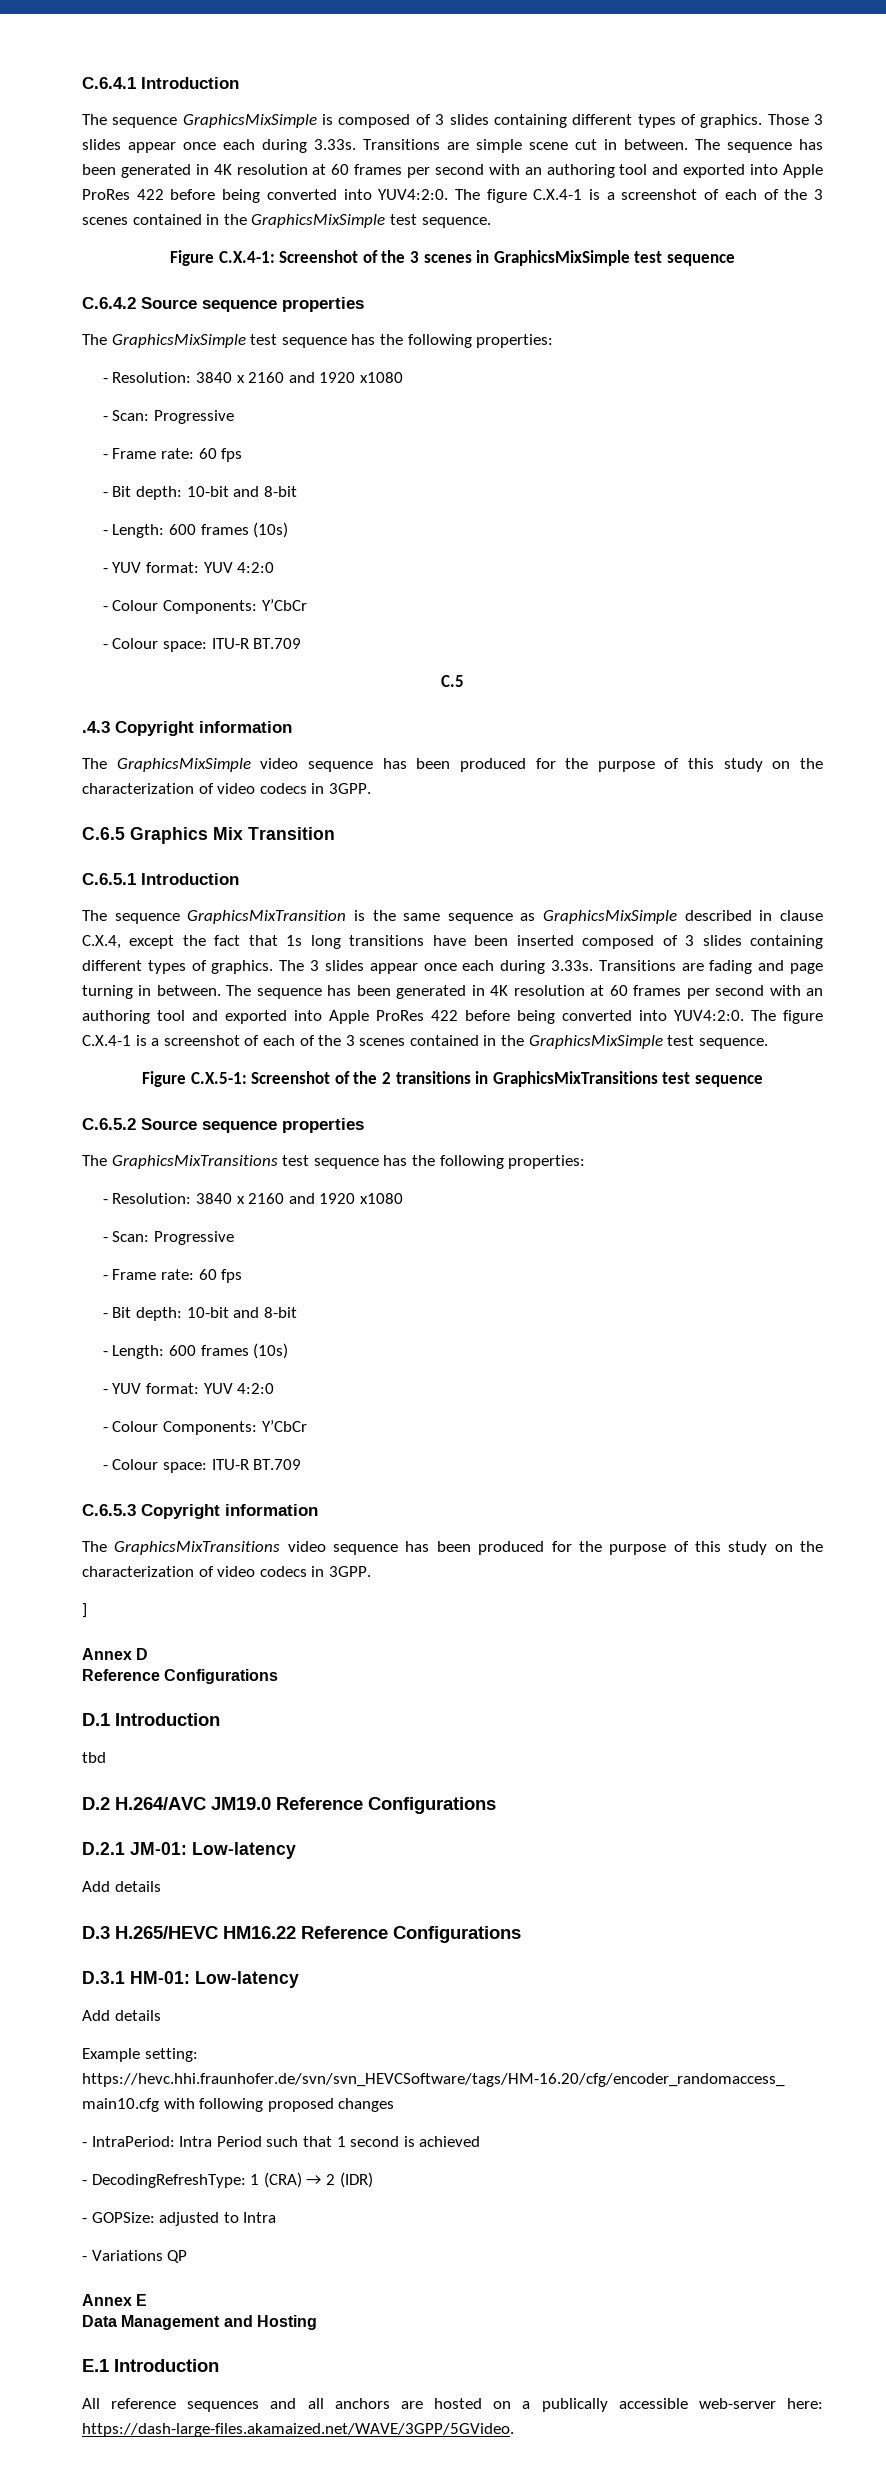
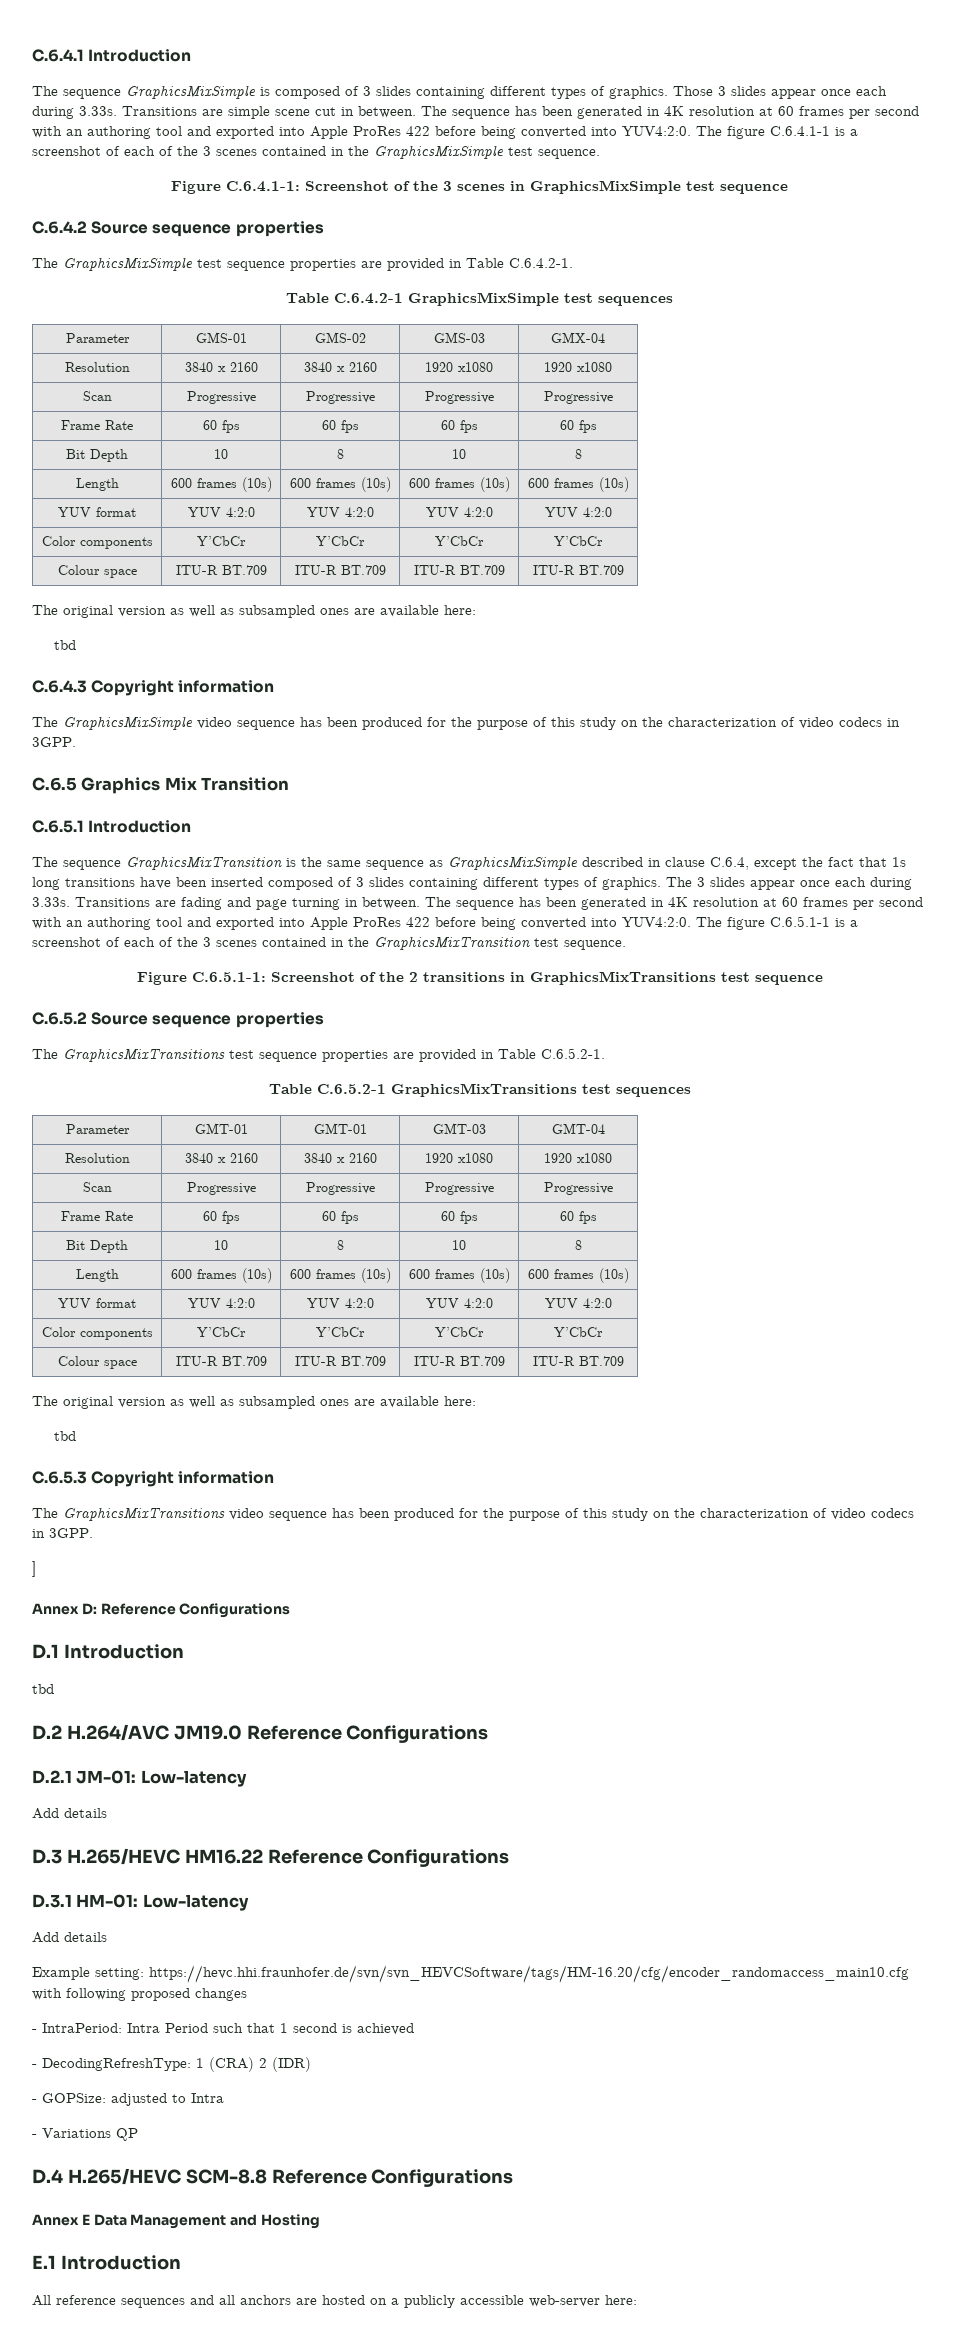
[533,189,583,200] C.X.4-1 -> [770,126,830,136] C.6.4.1-1
[218,251,275,263] C.X.4-1: -> [226,181,300,192] C.6.4.1-1:
[351,334,554,348] [102,372,403,383] [102,410,234,424] [102,448,243,462] [102,486,297,500] [102,522,289,538] [102,562,275,573] [102,599,307,614] [102,638,302,652] [441,675,464,687] [82,721,110,733] has the following properties: // - Resolution: 3840 x 2160 and 1920 x1080 // - Scan: Progressive // - Frame rate: 60 fps // - Bit depth: 10-bit and 8-bit // - Length: 600 frames (10s) // - YUV format: YUV 4:2:0 // - Colour Components: Y’CbCr // - Colour space: ITU-R BT.709 // C.5 // .4.3 -> [290,258,573,271] [286,292,673,306] [65,333,130,343] [195,332,247,343] [314,332,366,343] [433,332,485,343] [551,332,605,343] [64,362,130,372] [184,362,258,372] [303,362,377,372] [425,362,493,372] [544,362,612,372] [82,391,112,401] [186,391,256,404] [305,391,375,404] [424,391,494,404] [543,391,613,404] [61,420,133,430] [202,420,240,433] [321,420,359,433] [440,420,478,433] [559,420,597,433] [66,449,128,462] [214,449,228,459] [336,449,344,459] [452,449,466,459] [574,449,582,459] [75,478,119,491] [170,477,272,492] [289,477,391,492] [408,477,510,492] [527,477,629,492] [58,507,136,517] [187,507,255,517] [306,507,374,517] [425,507,493,517] [544,507,612,517] [41,536,153,549] [197,536,246,546] [316,536,365,546] [435,536,484,546] [554,536,603,546] [57,565,137,578] [175,565,267,575] [294,565,386,575] [413,565,505,575] [532,565,624,575] [32,605,476,618] [53,640,76,650] [32,680,87,693] properties are provided in Table C.6.4.2-1. // Table C.6.4.2-1 GraphicsMixSimple test sequences // Parameter | GMS-01 | GMS-02 | GMS-03 | GMX-04 // Resolution | 3840 x 2160 | 3840 x 2160 | 1920 x1080 | 1920 x1080 // Scan | Progressive | Progressive | Progressive | Progressive // Frame Rate | 60 fps | 60 fps | 60 fps | 60 fps // Bit Depth | 10 | 8 | 10 | 8 // Length | 600 frames (10s) | 600 frames (10s) | 600 frames (10s) | 600 frames (10s) // YUV format | YUV 4:2:0 | YUV 4:2:0 | YUV 4:2:0 | YUV 4:2:0 // Color components | Y’CbCr | Y’CbCr | Y’CbCr | Y’CbCr // Colour space | ITU-R BT.709 | ITU-R BT.709 | ITU-R BT.709 | ITU-R BT.709 // The original version as well as subsampled ones are available here: // tbd // C.6.4.3
[82,935,121,949] C.X.4, -> [710,857,749,870] C.6.4,
[82,1035,131,1046] C.X.4-1 -> [770,916,830,927] C.6.5.1-1
[528,1035,768,1049] [142,1071,247,1087] GraphicsMixSimple test sequence. // Figure C.X.5-1: -> [374,936,626,950] [136,972,266,985] GraphicsMixTransition test sequence. // Figure C.6.5.1-1:
[383,1155,586,1169] [102,1193,403,1204] [102,1231,234,1245] [102,1269,243,1283] [102,1307,297,1321] [102,1343,289,1359] [102,1383,275,1394] [102,1420,307,1435] [102,1459,302,1473] has the following properties: // - Resolution: 3840 x 2160 and 1920 x1080 // - Scan: Progressive // - Frame rate: 60 fps // - Bit depth: 10-bit and 8-bit // - Length: 600 frames (10s) // - YUV format: YUV 4:2:0 // - Colour Components: Y’CbCr // - Colour space: ITU-R BT.709 -> [322,1048,605,1062] [268,1083,691,1097] [65,1124,130,1134] [194,1123,248,1134] [313,1123,367,1134] [432,1123,486,1134] [551,1123,605,1134] [64,1153,130,1163] [184,1153,258,1163] [303,1153,377,1163] [425,1153,493,1163] [544,1153,612,1163] [82,1182,112,1192] [186,1182,256,1195] [305,1182,375,1195] [424,1182,494,1195] [543,1182,613,1195] [61,1211,133,1221] [202,1211,240,1224] [321,1211,359,1224] [440,1211,478,1224] [559,1211,597,1224] [66,1240,128,1253] [214,1240,228,1250] [336,1240,344,1250] [452,1240,466,1250] [574,1240,582,1250] [75,1269,119,1282] [170,1268,272,1283] [289,1268,391,1283] [408,1268,510,1283] [527,1268,629,1283] [58,1298,136,1308] [187,1298,255,1308] [306,1298,374,1308] [425,1298,493,1308] [544,1298,612,1308] [41,1327,153,1340] [197,1327,246,1337] [316,1327,365,1337] [435,1327,484,1337] [554,1327,603,1337] [57,1356,137,1369] [175,1356,267,1366] [294,1356,386,1366] [413,1356,505,1366] [532,1356,624,1366] [32,1396,476,1409] [53,1431,76,1441] properties are provided in Table C.6.5.2-1. // Table C.6.5.2-1 GraphicsMixTransitions test sequences // Parameter | GMT-01 | GMT-01 | GMT-03 | GMT-04 // Resolution | 3840 x 2160 | 3840 x 2160 | 1920 x1080 | 1920 x1080 // Scan | Progressive | Progressive | Progressive | Progressive // Frame Rate | 60 fps | 60 fps | 60 fps | 60 fps // Bit Depth | 10 | 8 | 10 | 8 // Length | 600 frames (10s) | 600 frames (10s) | 600 frames (10s) | 600 frames (10s) // YUV format | YUV 4:2:0 | YUV 4:2:0 | YUV 4:2:0 | YUV 4:2:0 // Color components | Y’CbCr | Y’CbCr | Y’CbCr | Y’CbCr // Colour space | ITU-R BT.709 | ITU-R BT.709 | ITU-R BT.709 | ITU-R BT.709 // The original version as well as subsampled ones are available here: // tbd
[136,1648,149,1660] D // -> [81,1603,97,1615] D:
[306,2175,322,2185] → -> (254, 2064) none
(188, 2256) none -> [32,2168,514,2187] // D.4 H.265/HEVC SCM-8.8 Reference Configurations
(148, 2300) // -> (90, 2219) none
[541,2398,608,2412] publically -> [404,2295,455,2308] publicly
[82,2423,514,2437] https://dash-large-files.akamaized.net/WAVE/3GPP/5GVideo. -> (637, 2300) none

